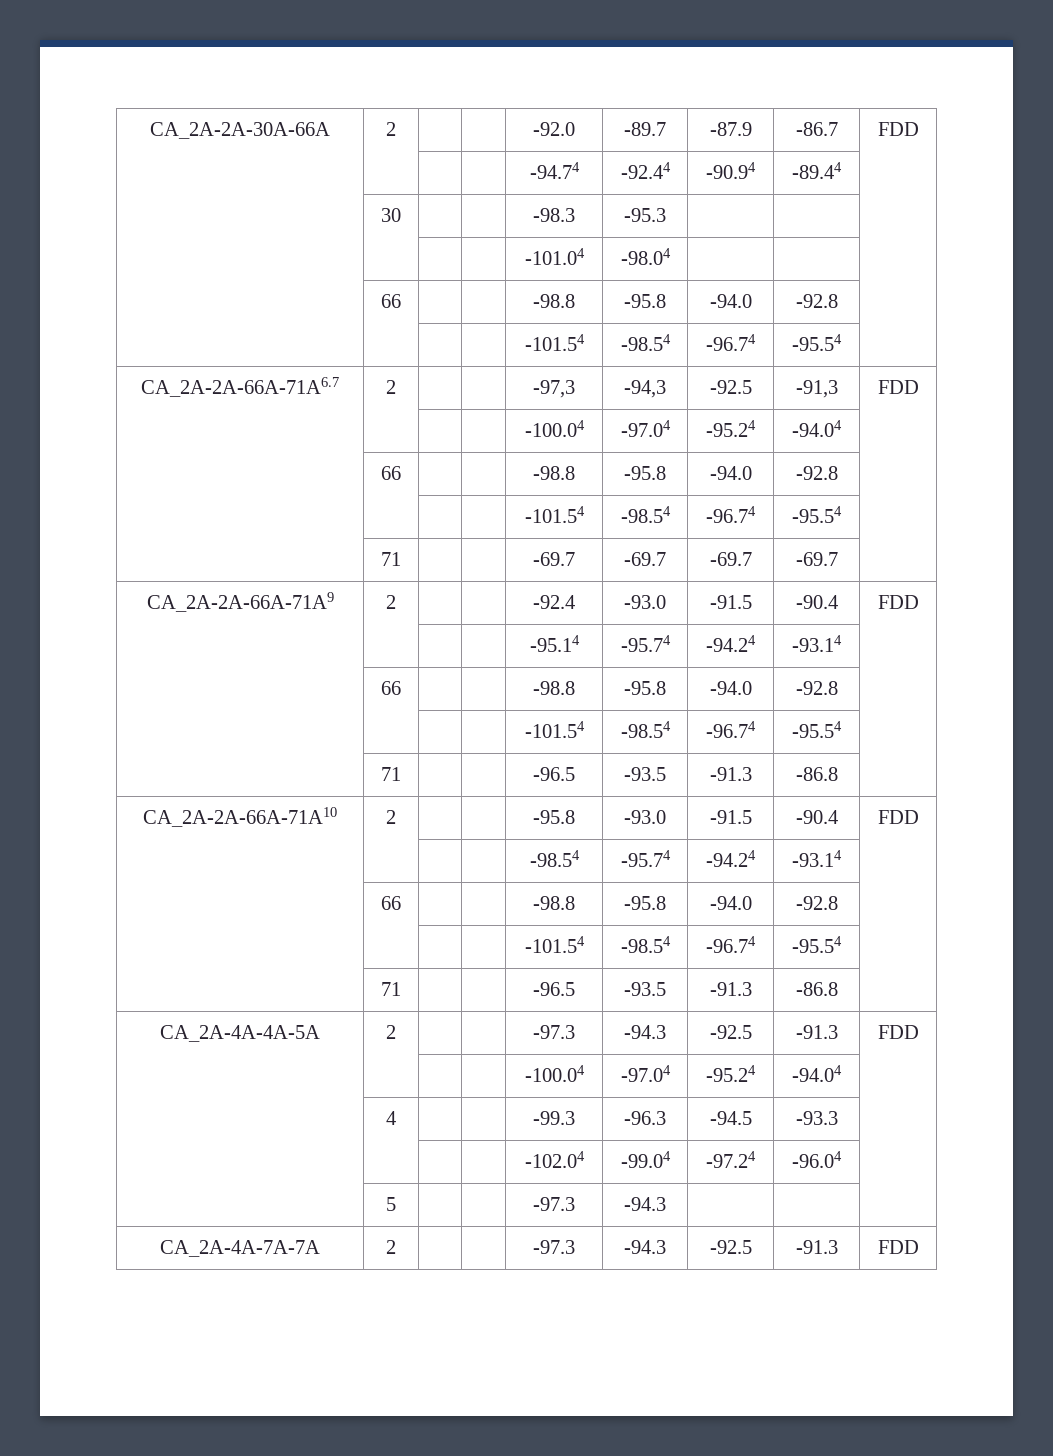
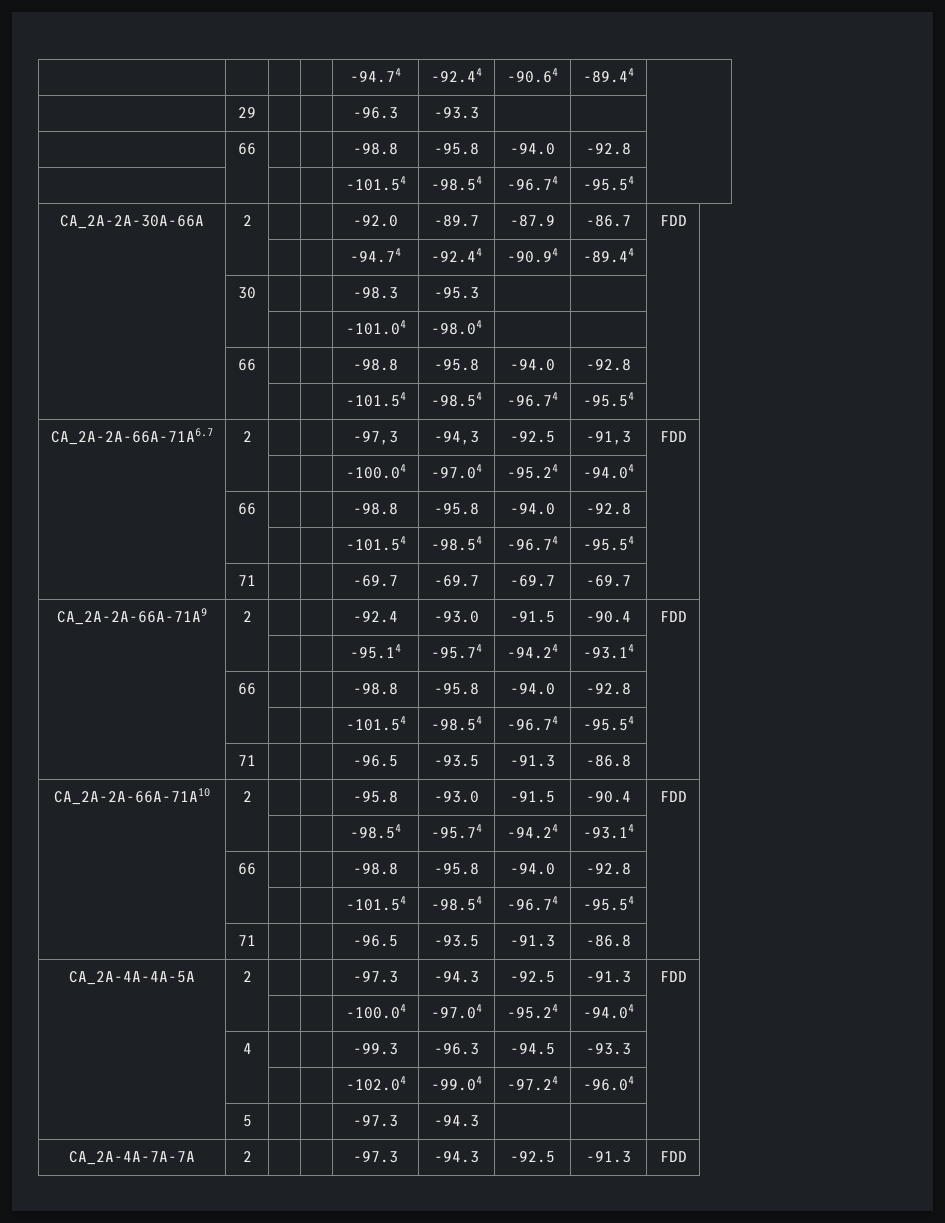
(150, 130) none -> [350,68,401,83] [431,68,482,83] [507,68,558,83] [583,68,634,83] [238,107,256,118] [353,107,398,119] [434,107,479,119] [238,143,256,155] [353,143,398,155] [434,143,479,155] [510,143,555,155] [586,143,631,155] [345,176,406,191] [431,176,482,191] [507,176,558,191] [583,176,634,191] | | | | -94.74 | -92.44 | -90.64 | -89.44 | // | 29 | | | -96.3 | -93.3 | | | // | 66 | | | -98.8 | -95.8 | -94.0 | -92.8 | // | | | | -101.54 | -98.54 | -96.74 | -95.54 | //

